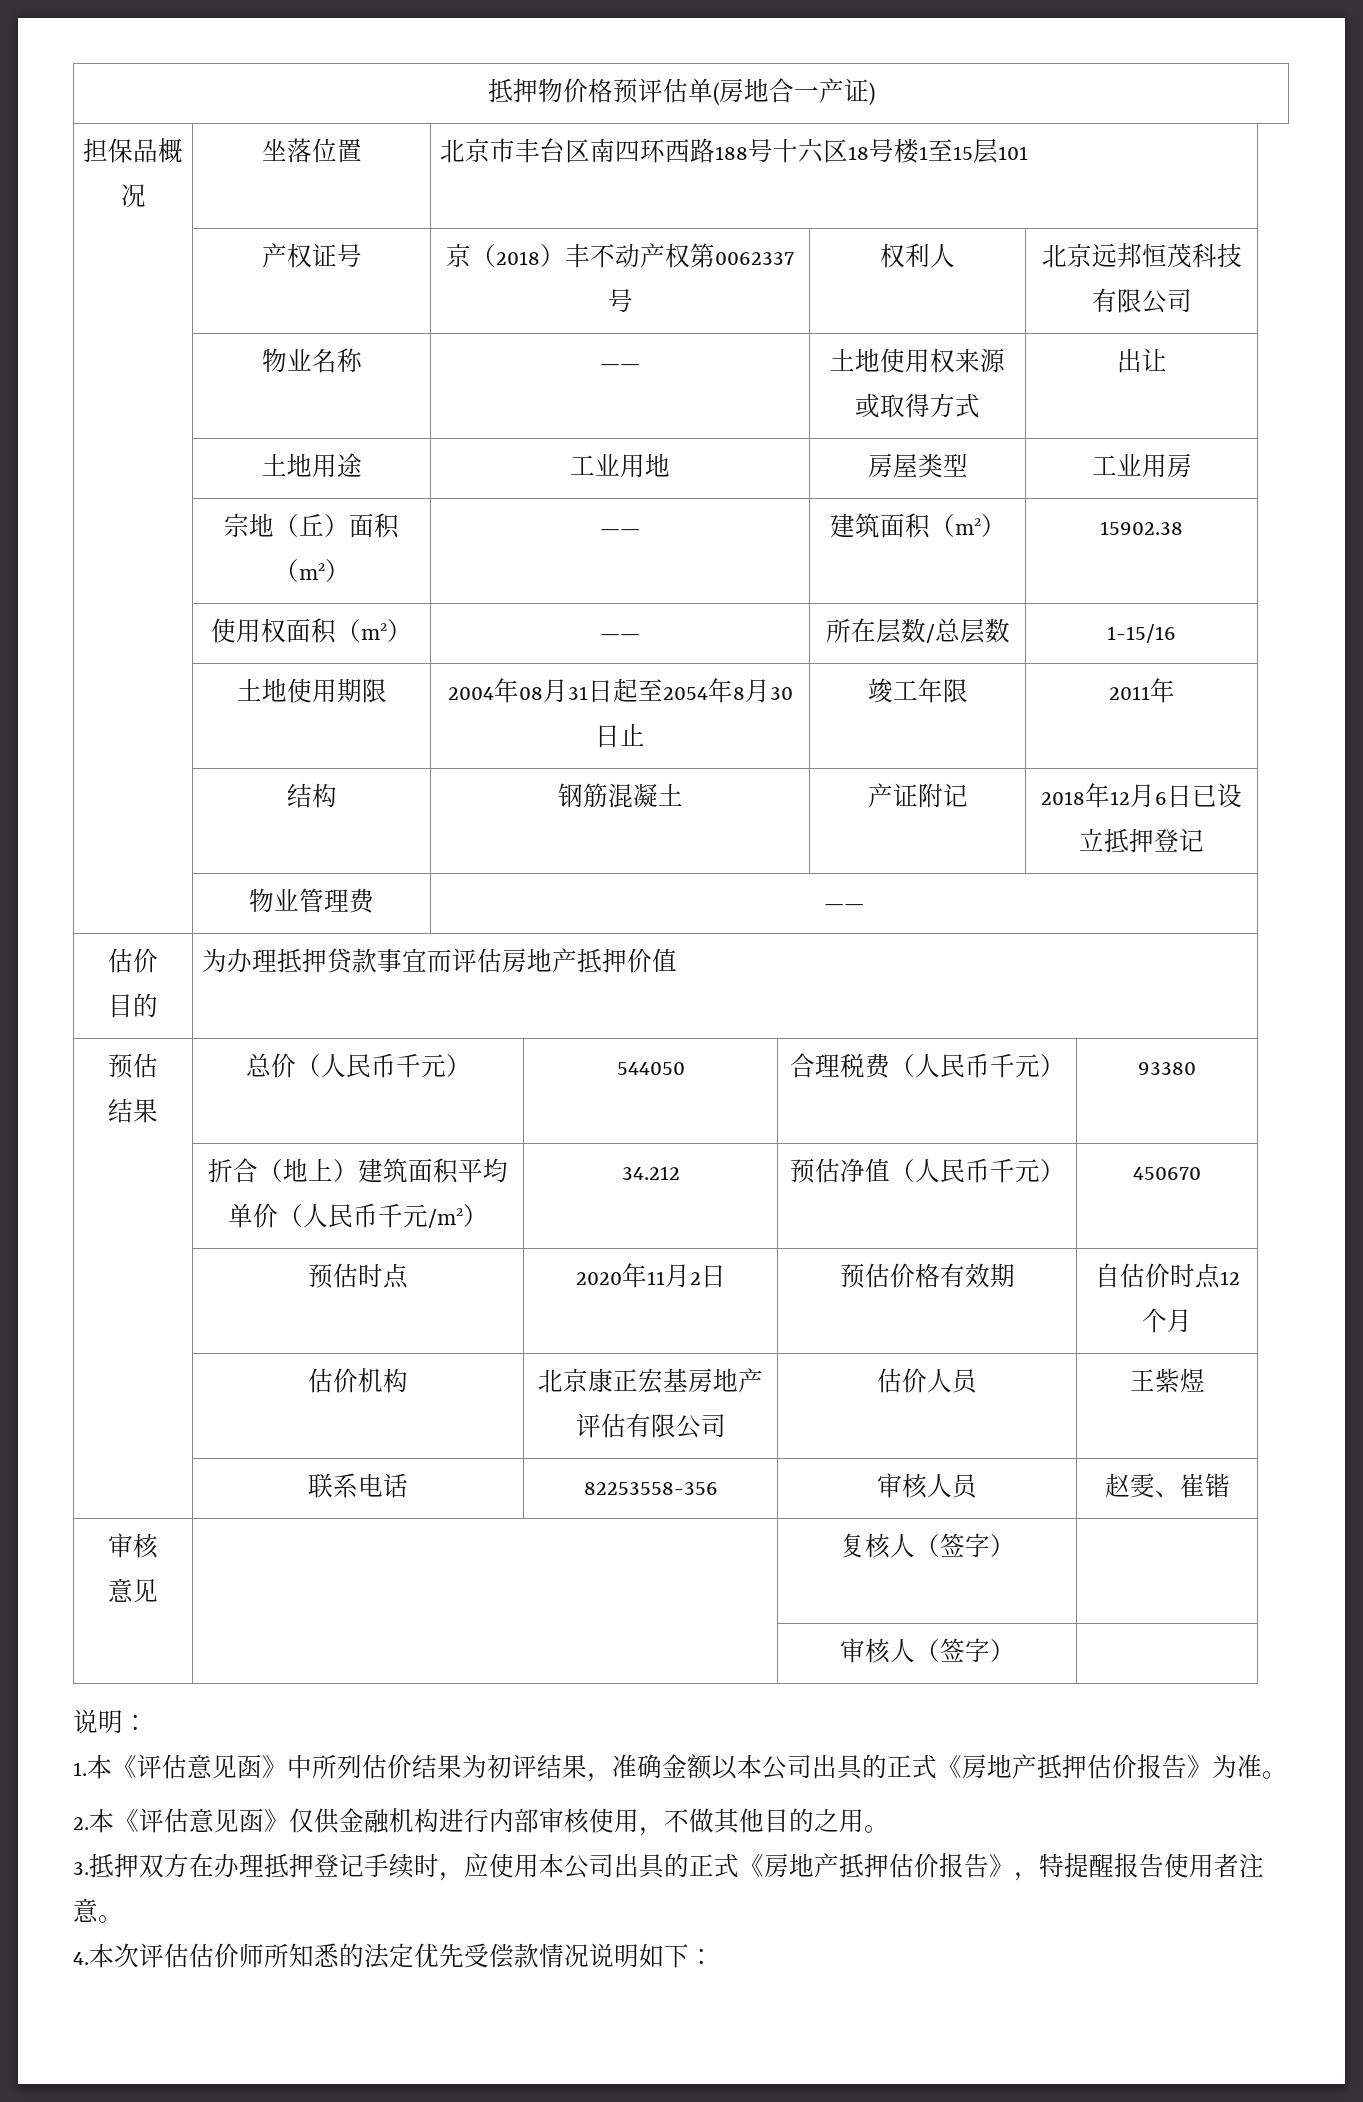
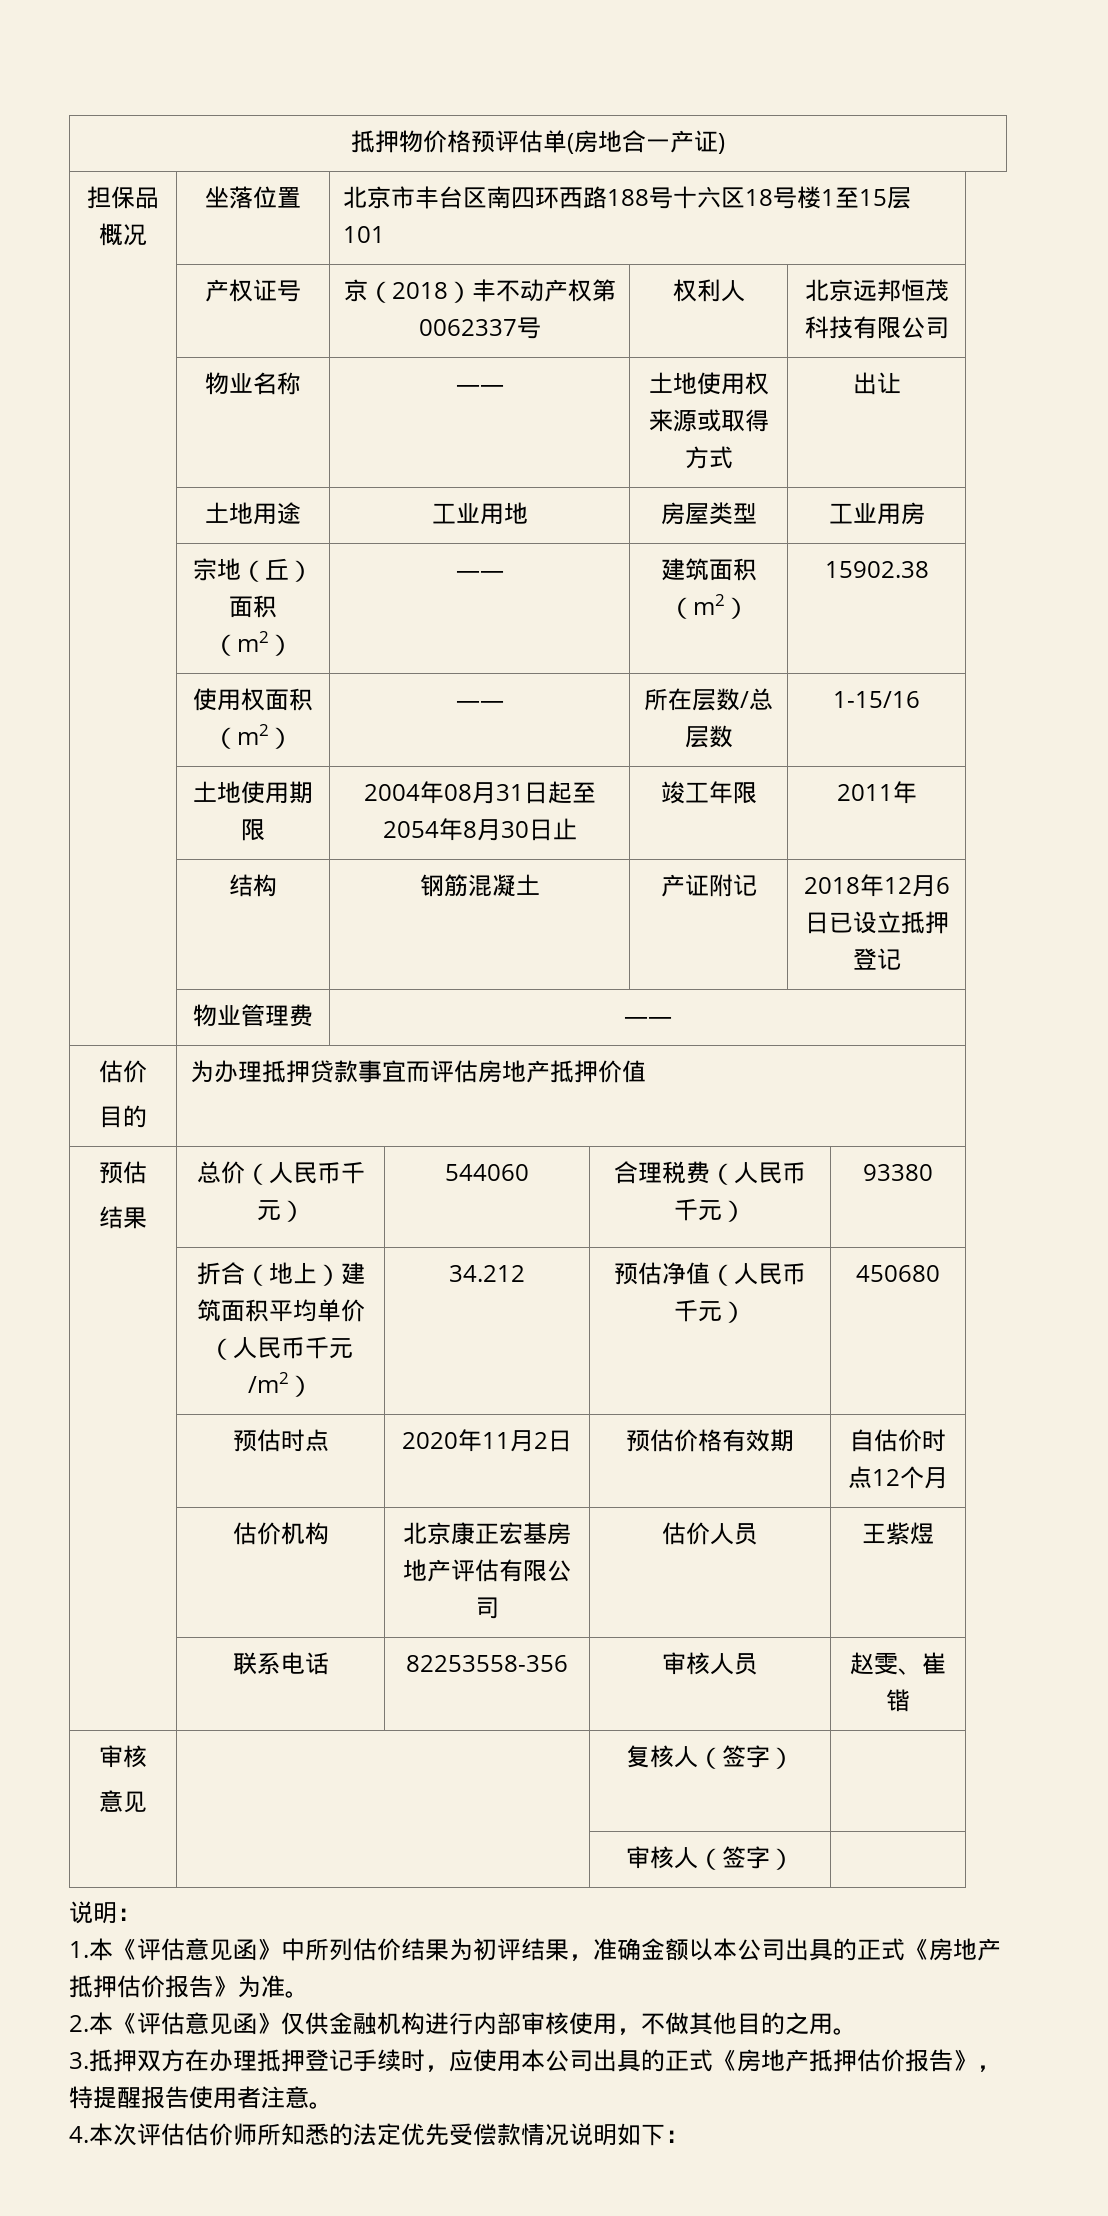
[616,1062,685,1075] 544050 -> [445,1164,529,1181] 544060
[1133,1167,1201,1180] 450670 -> [856,1265,940,1282] 450680

